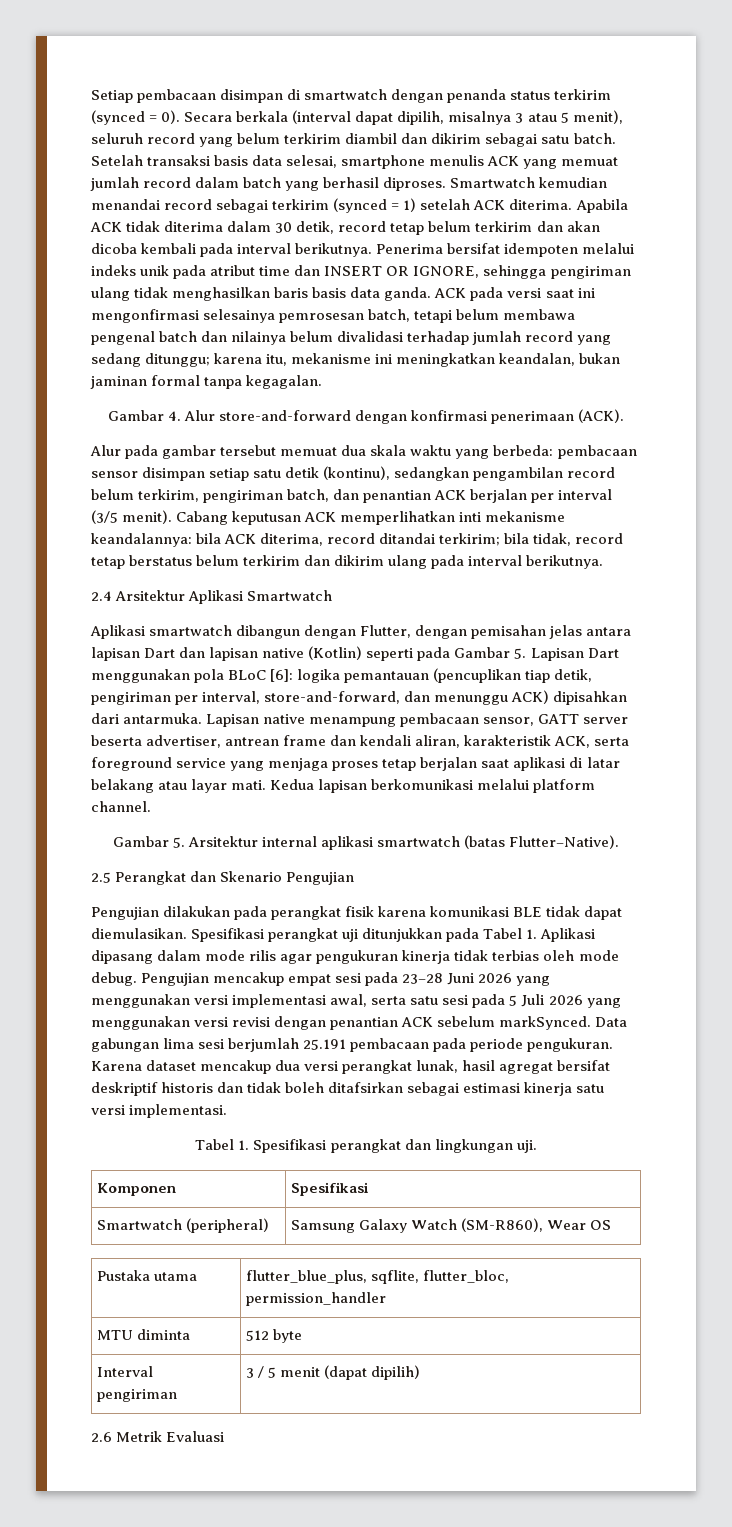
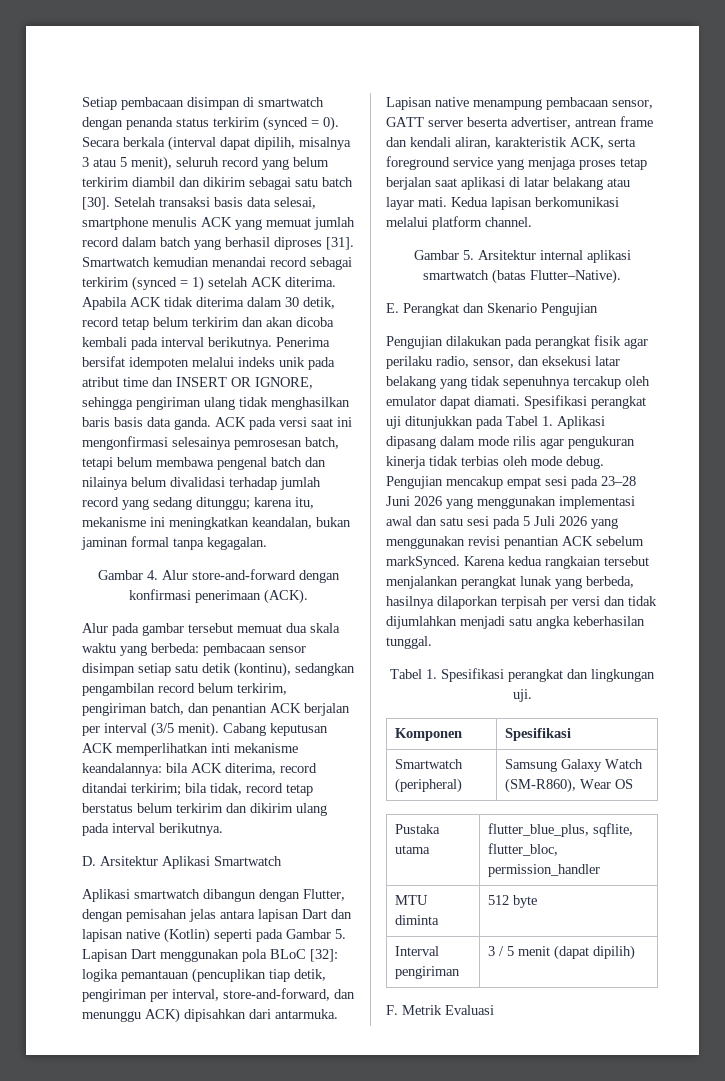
[573,133,616,144] batch. -> [322,177,353,187] [82,197,110,210] batch [30].
[383,177,447,191] diproses. -> [274,237,354,250] diproses [31].
[91,591,112,601] 2.4 -> [82,856,96,866] D.
[270,669,294,682] [6]: -> [310,949,338,962] [32]:
[91,872,111,883] 2.5 -> [386,303,399,313] E.
[378,906,623,920] [91,928,187,939] karena komunikasi BLE tidak dapat diemulasikan. -> [624,338,648,349] [386,356,620,369] [386,376,650,389] [386,396,520,409] agar perilaku radio, sensor, dan eksekusi latar belakang yang tidak sepenuhnya tercakup oleh emulator dapat diamati.
[194,994,407,1008] versi implementasi awal, serta -> [559,496,635,509] [386,516,437,526] implementasi awal dan
[194,1016,327,1030] versi revisi dengan -> [468,536,500,546] revisi
[595,1017,628,1027] [91,1038,614,1052] [91,1060,611,1074] [91,1082,605,1096] [91,1104,228,1118] Data gabungan lima sesi berjumlah 25.191 pembacaan pada periode pengukuran. Karena dataset mencakup dua versi perangkat lunak, hasil agregat bersifat deskriptif historis dan tidak boleh ditafsirkan sebagai estimasi kinerja satu versi implementasi. -> [464,556,649,569] [386,576,634,589] [386,596,657,609] [386,616,645,629] [386,636,432,649] Karena kedua rangkaian tersebut menjalankan perangkat lunak yang berbeda, hasilnya dilaporkan terpisah per versi dan tidak dijumlahkan menjadi satu angka keberhasilan tunggal.
[91,1432,112,1442] 2.6 -> [386,1005,398,1015] F.

